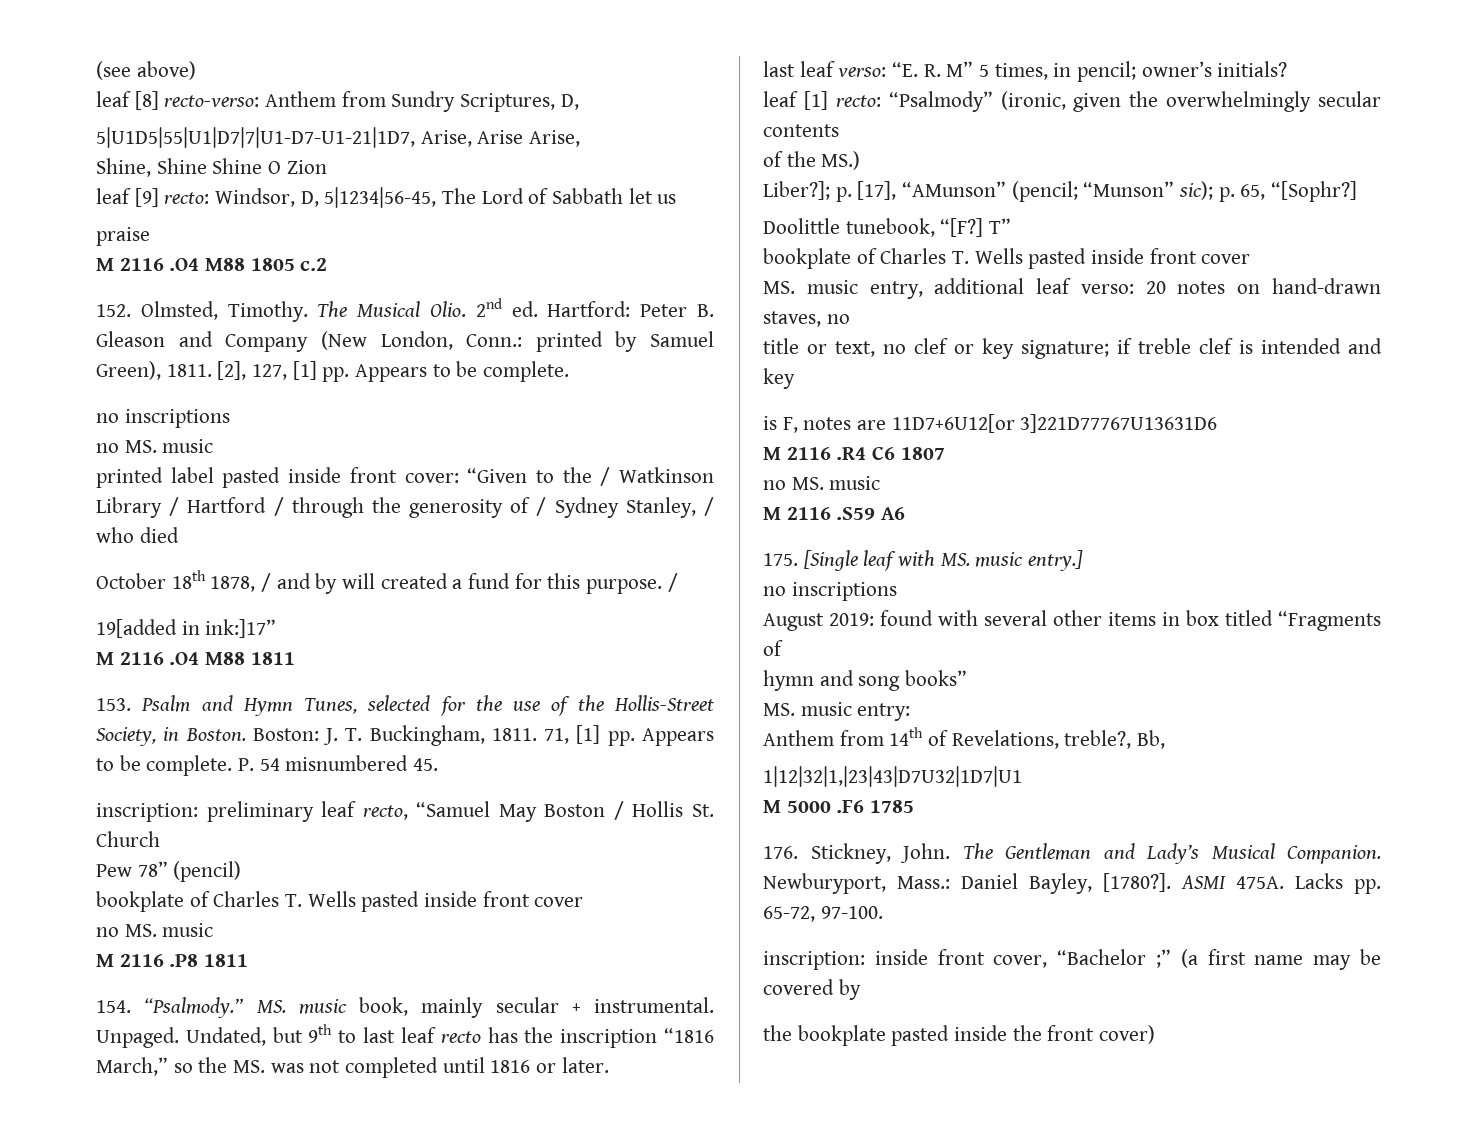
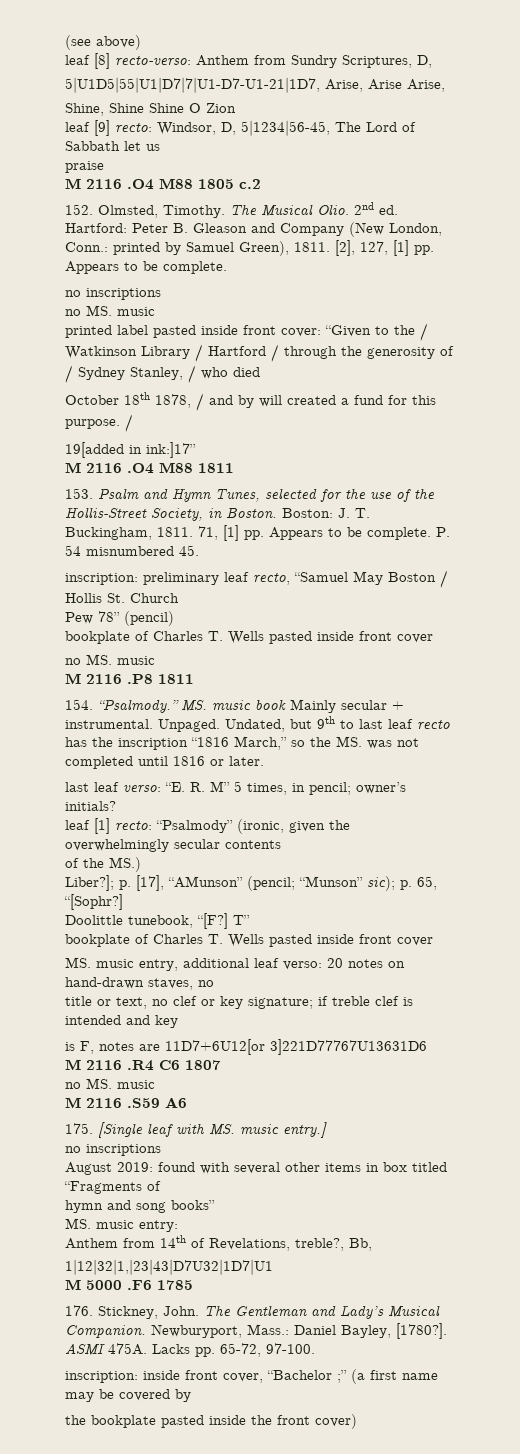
[359,997,484,1018] book, mainly -> [255,699,336,713] book Mainly

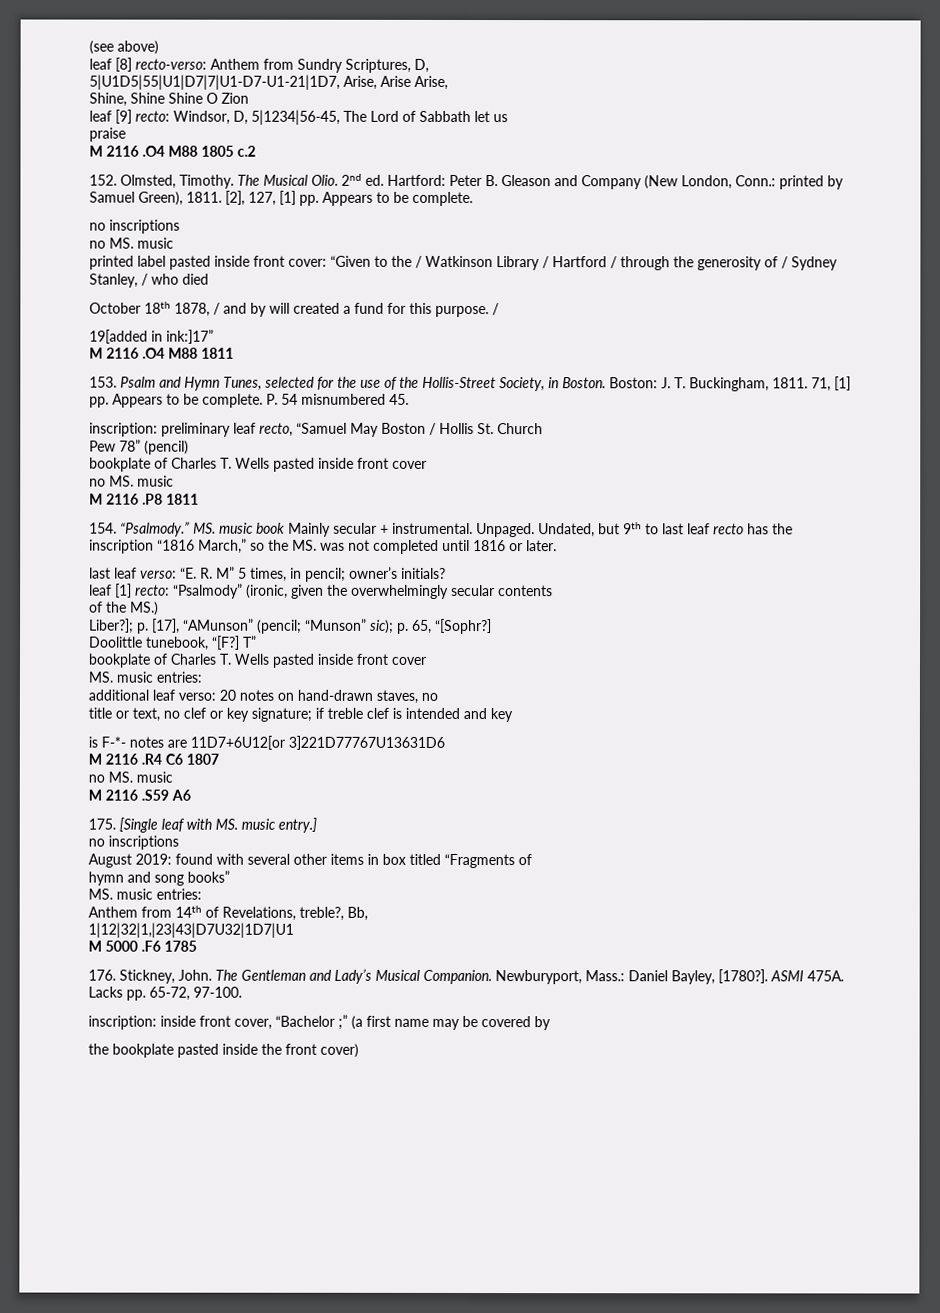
[139,959,178,971] entry, -> [156,671,202,683] entries: //
[80,1041,94,1054] F, -> [101,736,126,748] F-*-
[139,1220,178,1232] entry: -> [156,888,202,900] entries:

